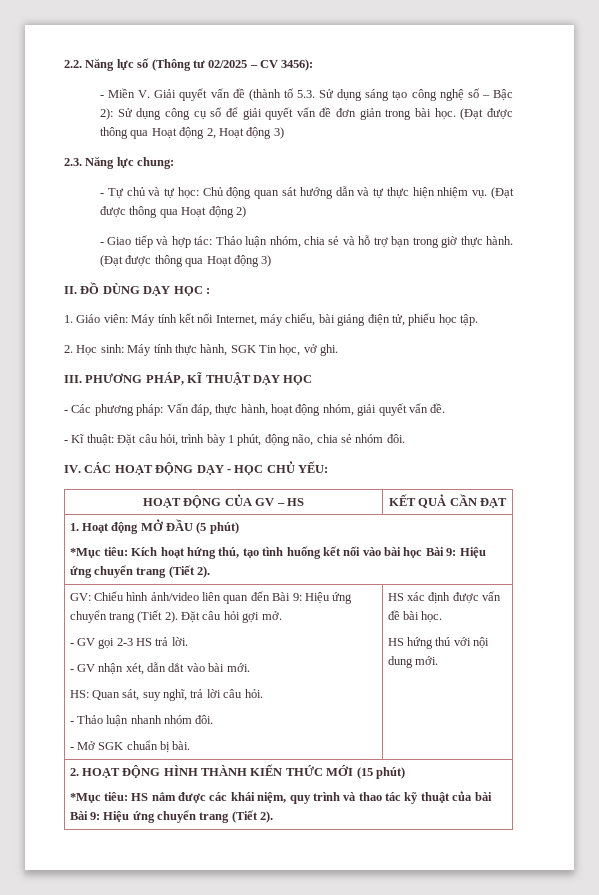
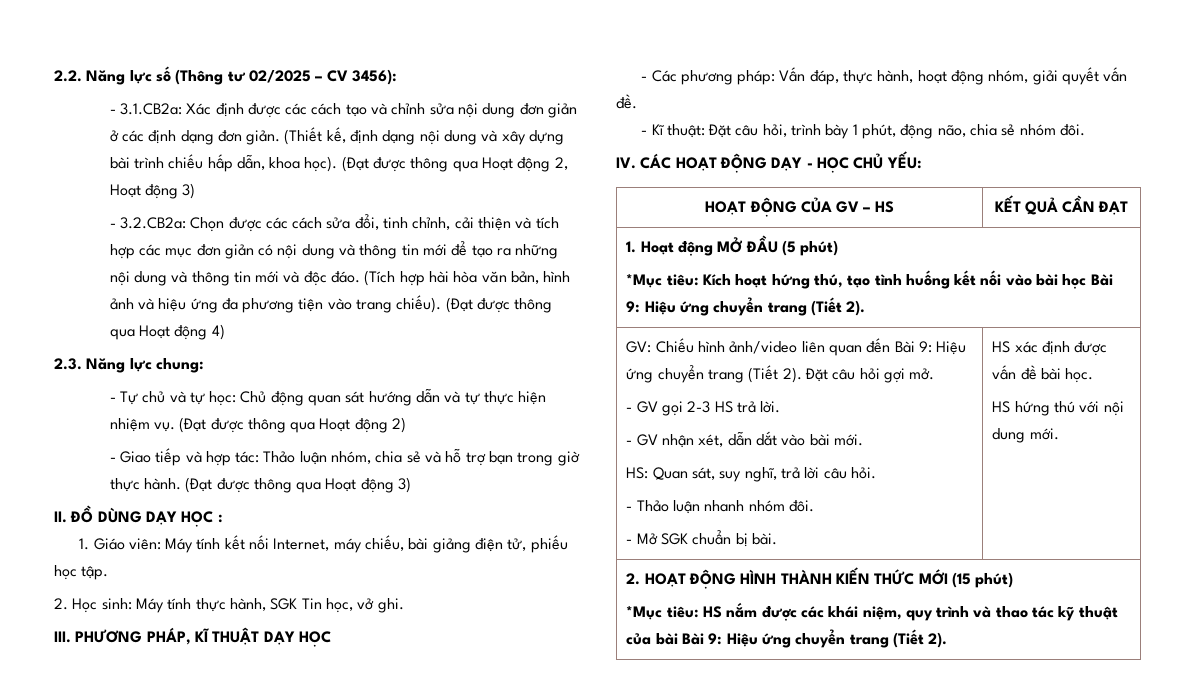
[108,88,514,101] [100,107,456,120] Miền V. Giải quyết vấn đề (thành tố 5.3. Sử dụng sáng tạo công nghệ số – Bậc 2): Sử dụng công cụ số để giải quyết vấn đề đơn giản trong bài học. -> [119,103,578,118] [109,127,565,145] [109,154,338,172] 3.1.CB2a: Xác định được các cách tạo và chỉnh sửa nội dung đơn giản ở các định dạng đơn giản. (Thiết kế, định dạng nội dung và xây dựng bài trình chiếu hấp dẫn, khoa học).
(284, 133) none -> [109,214,559,232] [109,241,559,259] [109,270,571,286] [109,295,553,313] [109,324,225,340] // - 3.2.CB2a: Chọn được các cách sửa đổi, tinh chỉnh, cải thiện và tích hợp các mục đơn giản có nội dung và thông tin mới để tạo ra những nội dung và thông tin mới và độc đáo. (Tích hợp hài hòa văn bản, hình ảnh và hiệu ứng đa phương tiện vào trang chiếu). (Đạt được thông qua Hoạt động 4)

